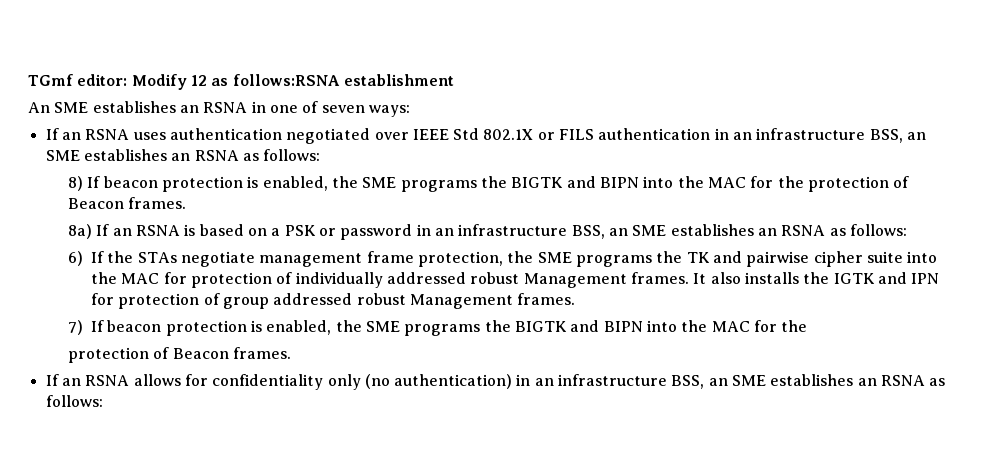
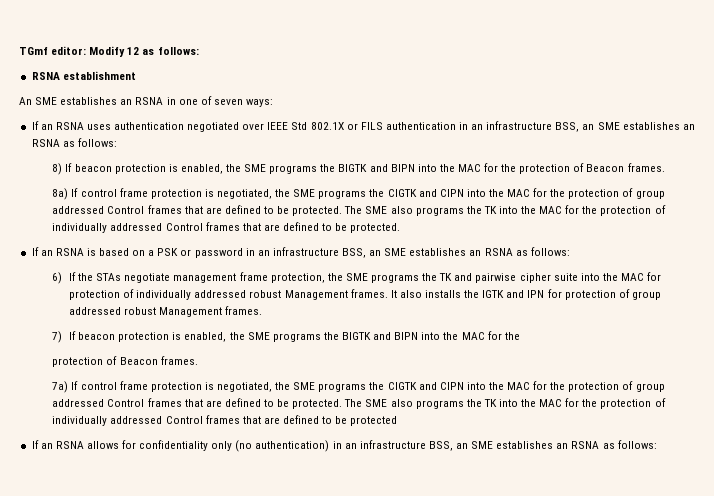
[232,74,340,86] follows:RSNA -> [157,47,199,55] [31,72,60,80] follows: // RSNA
(110, 230) none -> [80,188,665,199] [52,205,666,216] [52,222,401,233] [31,247,39,256] control frame protection is negotiated, the SME programs the CIGTK and CIPN into the MAC for the protection of group addressed Control frames that are defined to be protected. The SME also programs the TK into the MAC for the protection of individually addressed Control frames that are defined to be protected. // If
(292, 353) none -> [52,381,665,393] [52,398,666,409] [52,415,398,426] // 7a) If control frame protection is negotiated, the SME programs the CIGTK and CIPN into the MAC for the protection of group addressed Control frames that are defined to be protected. The SME also programs the TK into the MAC for the protection of individually addressed Control frames that are defined to be protected

